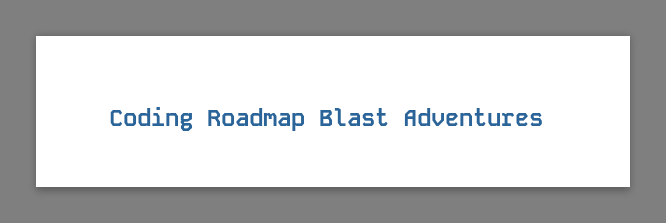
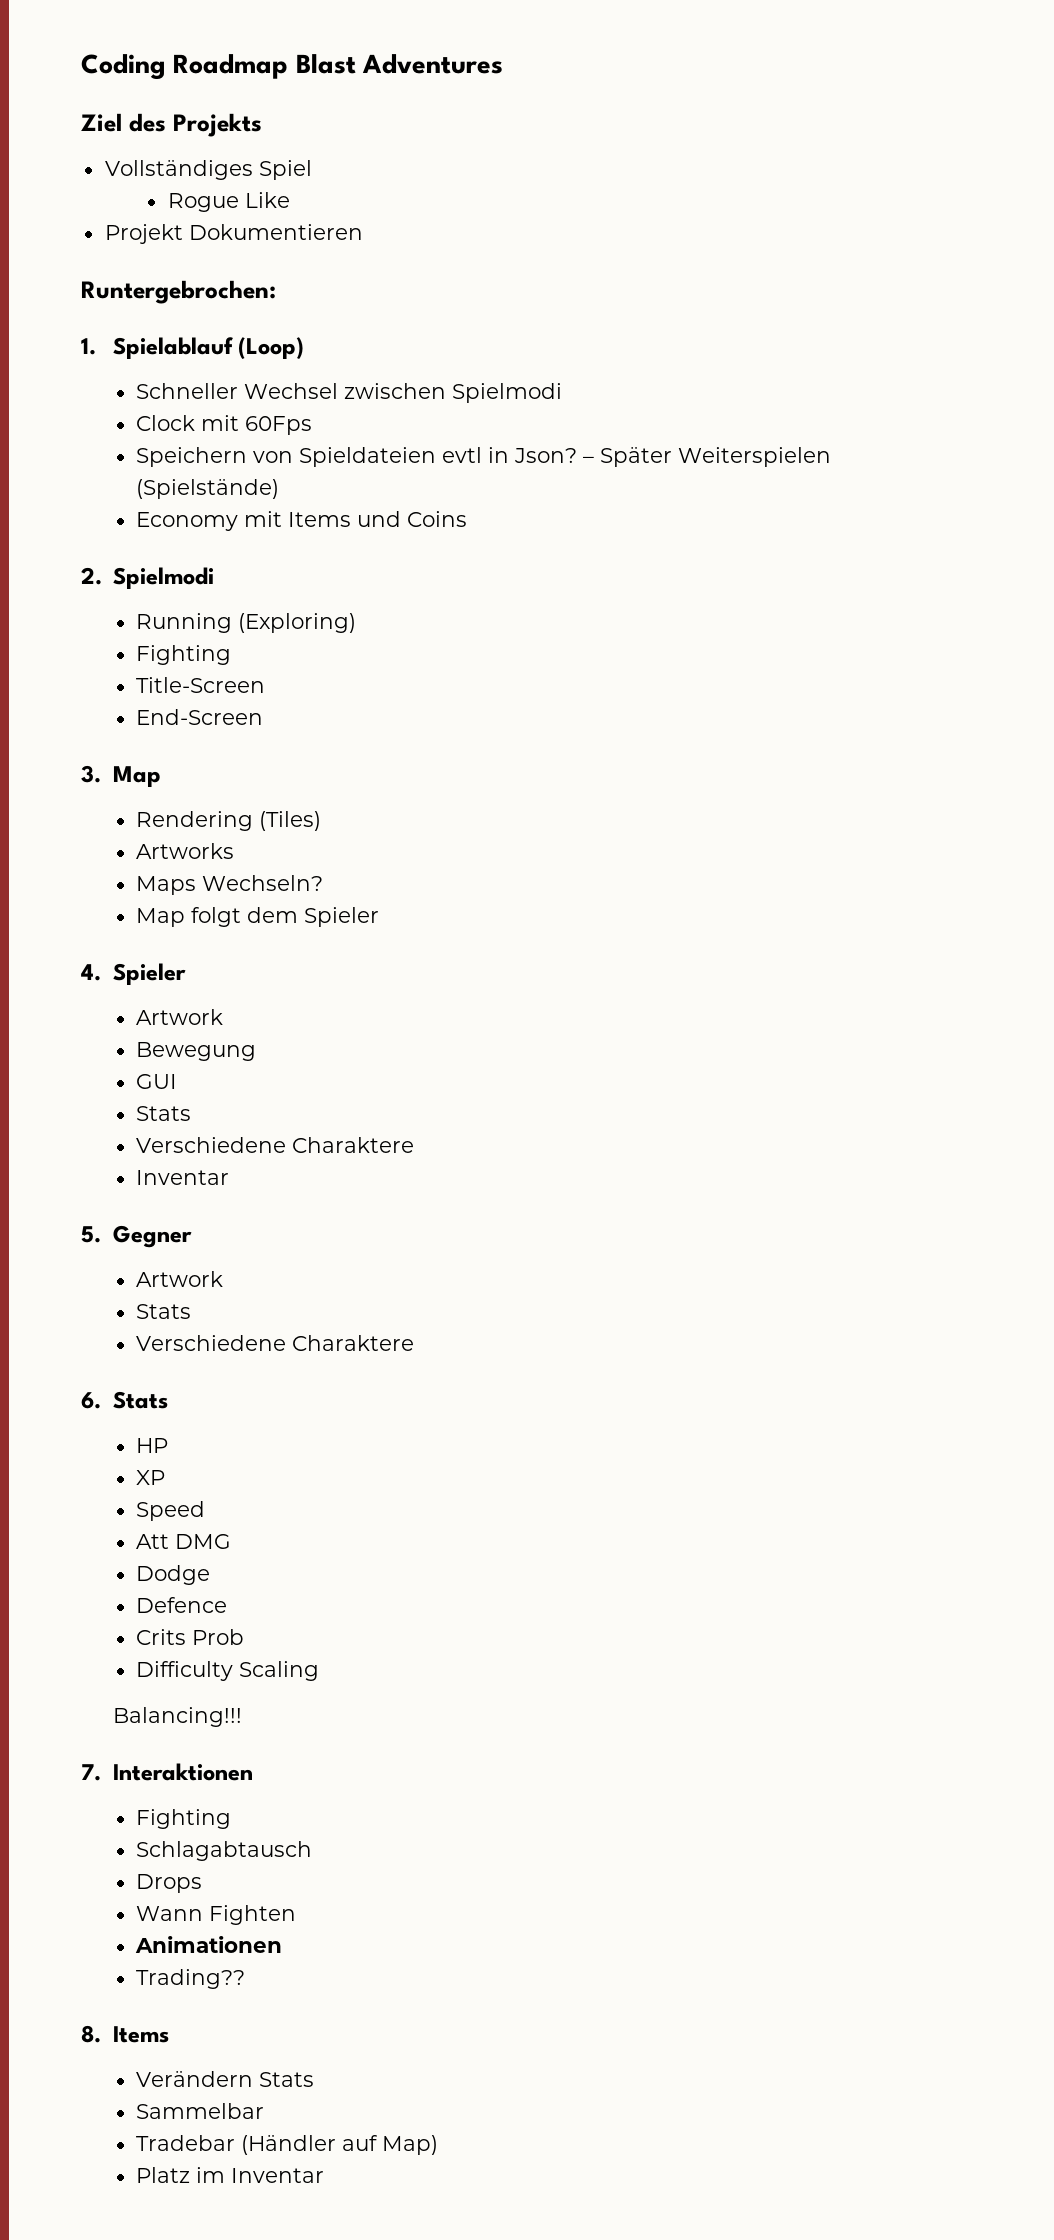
(543, 117) none -> [81,113,262,137] [104,160,312,180] [167,192,290,212] [104,224,363,244] [81,280,276,304] [81,337,305,359] [136,383,563,403] [136,415,313,435] [136,447,832,467] [136,479,280,499] [136,511,468,531] [81,567,214,589] [136,613,357,633] [136,645,232,665] [136,677,266,693] [136,709,264,725] [81,765,161,787] [136,811,322,831] [136,843,235,859] [136,875,324,895] [136,907,380,927] [81,963,186,985] [136,1009,224,1025] [136,1042,257,1061] [136,1074,178,1089] [136,1106,192,1121] [136,1137,415,1153] [136,1170,230,1185] [81,1225,192,1248] [136,1271,224,1287] [136,1304,192,1319] [136,1335,415,1351] [81,1391,168,1409] [136,1438,169,1453] [136,1470,166,1485] [136,1501,206,1521] [136,1534,232,1549] [136,1565,211,1585] [136,1597,228,1613] [136,1629,245,1645] [136,1661,320,1681] [112,1707,242,1727] [81,1763,253,1781] [136,1809,232,1829] [136,1841,313,1861] [136,1874,203,1893] [136,1905,297,1925] [135,1936,283,1953] [136,1969,246,1989] [81,2025,169,2043] [136,2071,315,2087] [136,2103,265,2119] [136,2135,439,2155] [136,2167,325,2183] // Ziel des Projekts // Vollständiges Spiel // Rogue Like // Projekt Dokumentieren // Runtergebrochen: // 1. Spielablauf (Loop) // Schneller Wechsel zwischen Spielmodi // Clock mit 60Fps // Speichern von Spieldateien evtl in Json? – Später Weiterspielen (Spielstände) // Economy mit Items und Coins // 2. Spielmodi // Running (Exploring) // Fighting // Title-Screen // End-Screen // 3. Map // Rendering (Tiles) // Artworks // Maps Wechseln? // Map folgt dem Spieler // 4. Spieler // Artwork // Bewegung // GUI // Stats // Verschiedene Charaktere // Inventar // 5. Gegner // Artwork // Stats // Verschiedene Charaktere // 6. Stats // HP // XP // Speed // Att DMG // Dodge // Defence // Crits Prob // Difficulty Scaling // Balancing!!! // 7. Interaktionen // Fighting // Schlagabtausch // Drops // Wann Fighten // Animationen // Trading?? // 8. Items // Verändern Stats // Sammelbar // Tradebar (Händler auf Map) // Platz im Inventar

